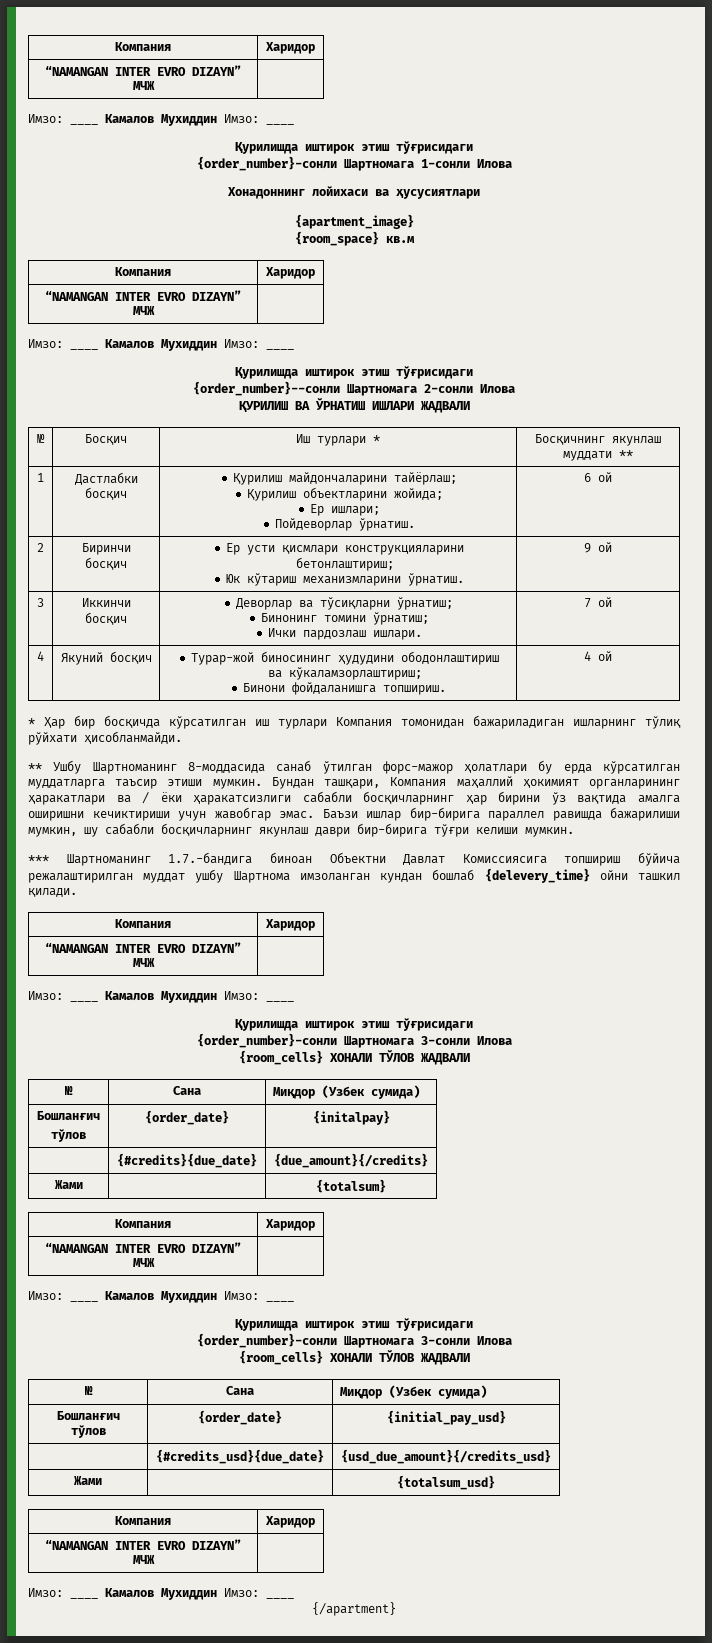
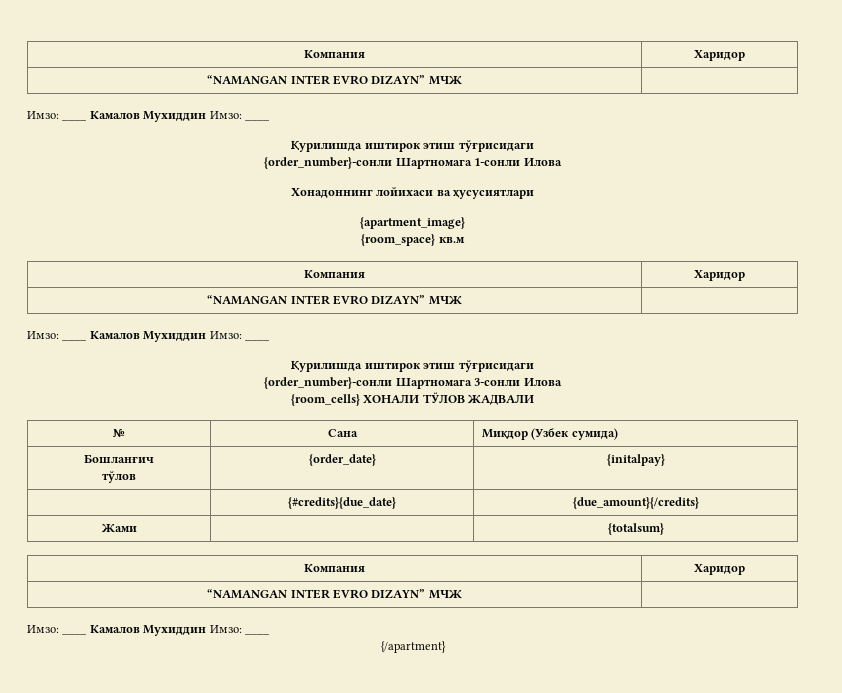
[193,381,515,396] [238,398,470,413] [37,434,45,443] [85,434,127,445] [296,434,380,446] [535,434,661,446] [563,450,633,461] [37,473,44,482] [74,472,138,485] [85,487,127,500] [232,472,457,485] [246,487,443,501] [309,504,380,516] [274,518,415,531] [584,472,612,482] [37,543,44,552] [81,543,131,555] [85,557,127,570] [225,543,464,555] [295,557,394,571] [225,573,464,586] [584,542,612,553] [37,598,44,607] [81,598,131,607] [85,612,127,625] [236,597,454,610] [260,612,429,625] [267,628,422,640] [584,597,612,608] [37,651,44,661] [60,651,152,665] [190,651,499,665] [267,667,422,680] [243,682,447,695] [584,651,612,661] [28,715,681,729] [28,731,182,745] [28,760,680,774] [28,776,680,789] [28,791,680,805] [28,807,680,821] [28,823,574,837] [28,852,680,866] [28,868,680,883] [28,888,77,897] [115,919,171,928] [266,919,315,931] [45,942,241,953] [132,958,155,967] [28,991,63,1000] [70,991,259,1003] [266,1000,294,1002] [235,1018,473,1031] // {order_number}--сонли Шартномага 2-сонли Илова // ҚУРИЛИШ ВА ЎРНАТИШ ИШЛАРИ ЖАДВАЛИ // № | Босқич | Иш турлари * | Босқичнинг якунлаш муддати ** // 1 | Дастлабки босқич | Қурилиш майдончаларини тайёрлаш; // Қурилиш объектларини жойида; // Ер ишлари; // Пойдеворлар ўрнатиш. | 6 ой // 2 | Биринчи босқич | Ер усти қисмлари конструкцияларини бетонлаштириш; // Юк кўтариш механизмларини ўрнатиш. | 9 ой // 3 | Иккинчи босқич | Деворлар ва тўсиқларни ўрнатиш; // Бинонинг томини ўрнатиш; // Ички пардозлаш ишлари. | 7 ой // 4 | Якуний босқич | Турар-жой биносининг ҳудудини ободонлаштириш ва кўкаламзорлаштириш; // Бинони фойдаланишга топшириш. | 4 ой // * Ҳар бир босқичда кўрсатилган иш турлари Компания томонидан бажариладиган ишларнинг тўлиқ рўйхати ҳисобланмайди. // ** Ушбу Шартноманинг 8-моддасида санаб ўтилган форс-мажор ҳолатлари бу ерда кўрсатилган муддатларга таъсир этиши мумкин. Бундан ташқари, Компания маҳаллий ҳокимият органларининг ҳаракатлари ва / ёки ҳаракатсизлиги сабабли босқичларнинг ҳар бирини ўз вақтида амалга оширишни кечиктириши учун жавобгар эмас. Баъзи ишлар бир-бирига параллел равишда бажарилиши мумкин, шу сабабли босқичларнинг якунлаш даври бир-бирига тўғри келиши мумкин. // *** Шартноманинг 1.7.-бандига биноан Объектни Давлат Комиссиясига топшириш бўйича режалаштирилган муддат ушбу Шартнома имзоланган кундан бошлаб {delevery_time} ойни ташкил қилади. // Компания | Харидор // “NAMANGAN INTER EVRO DIZAYN” МЧЖ | // Имзо: ____ Камалов Мухиддин Имзо: ____ // Қурилишда иштирок этиш тўғрисидаги -> (534, 366) none
[235,1318,473,1331] [196,1333,512,1348] [238,1350,470,1365] [84,1386,93,1395] [226,1386,254,1395] [340,1385,488,1399] [56,1411,120,1421] [70,1425,106,1438] [198,1410,282,1425] [386,1410,506,1425] [156,1449,324,1464] [341,1449,551,1464] [74,1476,102,1485] [397,1475,495,1490] [115,1516,171,1525] [266,1516,315,1528] [45,1539,241,1550] [132,1555,155,1564] [28,1588,63,1597] [70,1588,259,1600] [266,1597,294,1599] // Қурилишда иштирок этиш тўғрисидаги // {order_number}-сонли Шартномага 3-сонли Илова // {room_cells} ХОНАЛИ ТЎЛОВ ЖАДВАЛИ // № | Сана | Миқдор (Узбек сумида) // Бошланғич тўлов | {order_date} | {initial_pay_usd} // | {#credits_usd}{due_date} | {usd_due_amount}{/credits_usd} // Жами | | {totalsum_usd} // Компания | Харидор // “NAMANGAN INTER EVRO DIZAYN” МЧЖ | // Имзо: ____ Камалов Мухиддин Имзо: ____ -> (270, 634) none

